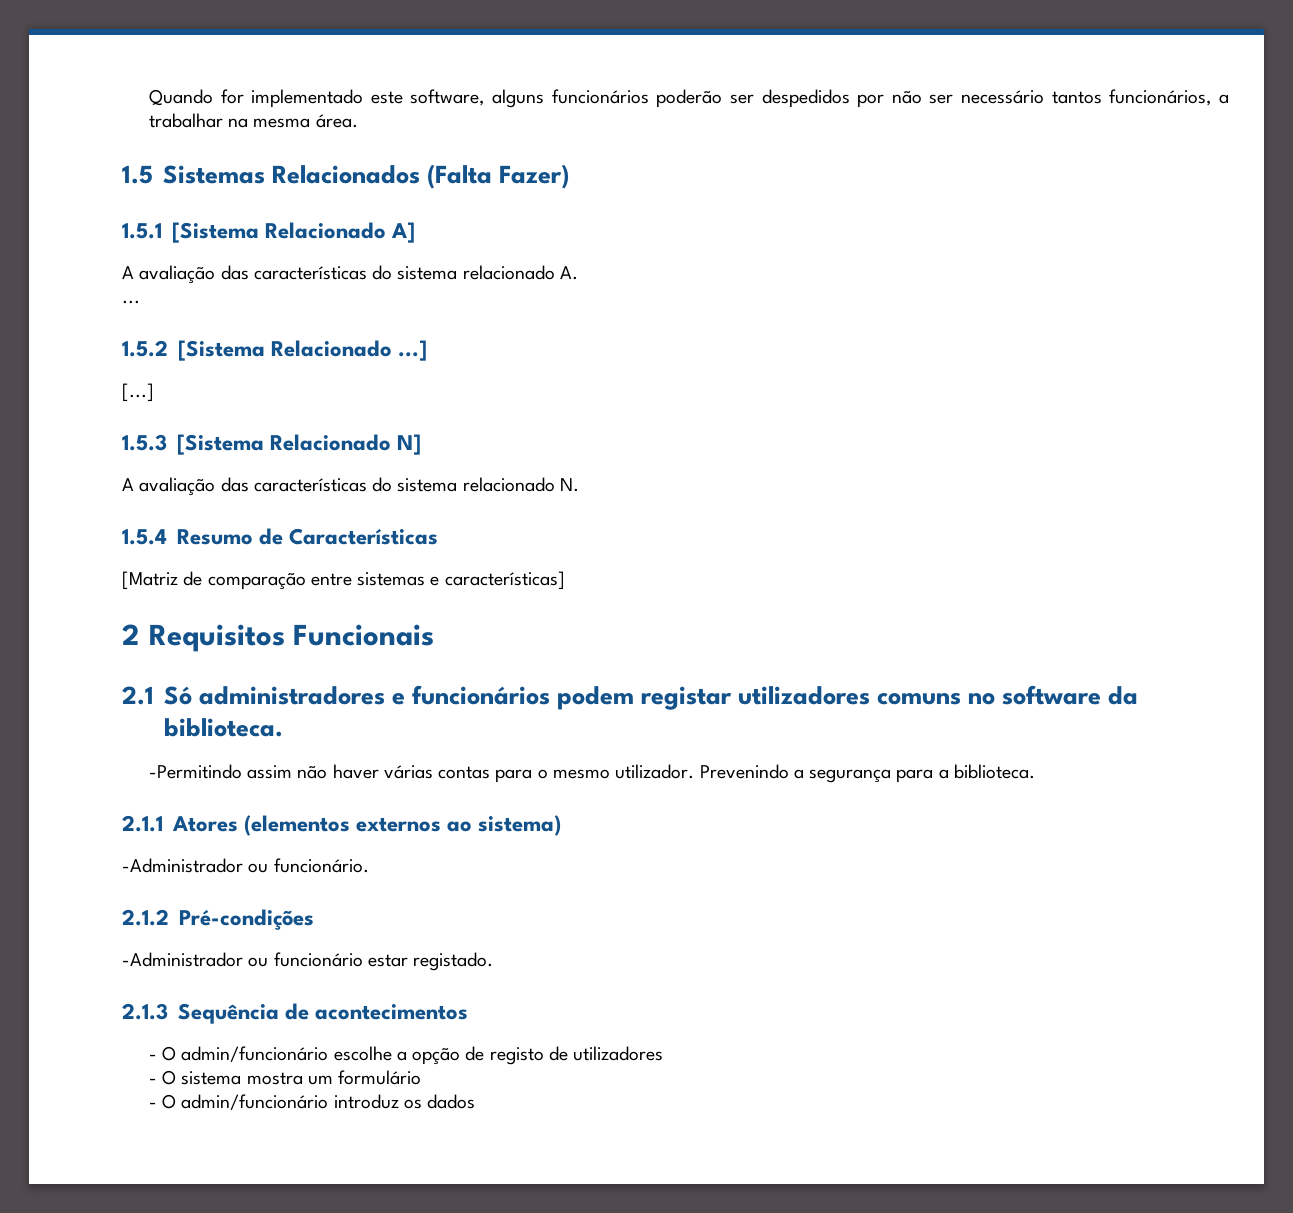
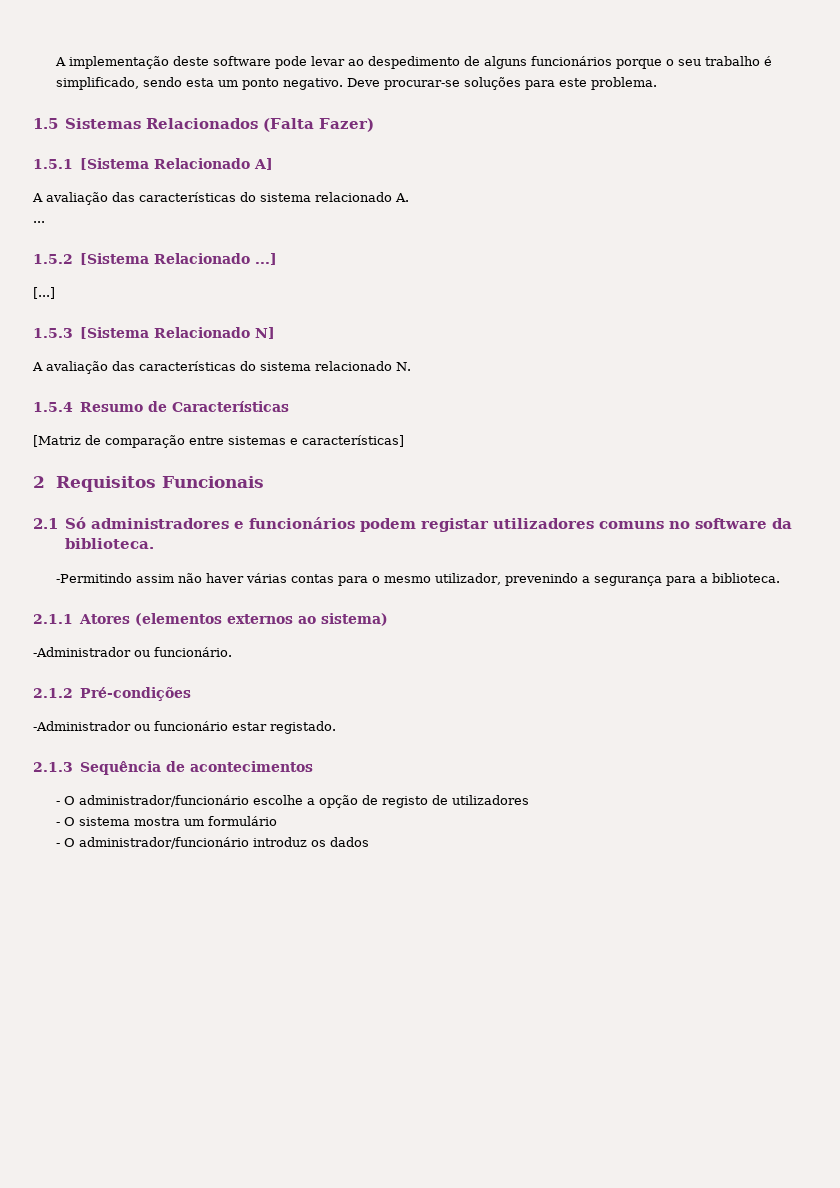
[148,89,1230,108] [148,113,358,128] Quando for implementado este software, alguns funcionários poderão ser despedidos por não ser necessário tantos funcionários, a trabalhar na mesma área. -> [54,56,772,69] [55,77,657,90] A implementação deste software pode levar ao despedimento de alguns funcionários porque o seu trabalho é simplificado, sendo esta um ponto negativo. Deve procurar-se soluções para este problema.
[615,764,789,779] utilizador. Prevenindo -> [434,573,578,586] utilizador, prevenindo
[181,1046,329,1062] admin/funcionário -> [78,795,249,807] administrador/funcionário
[181,1094,329,1110] admin/funcionário -> [78,837,249,849] administrador/funcionário

